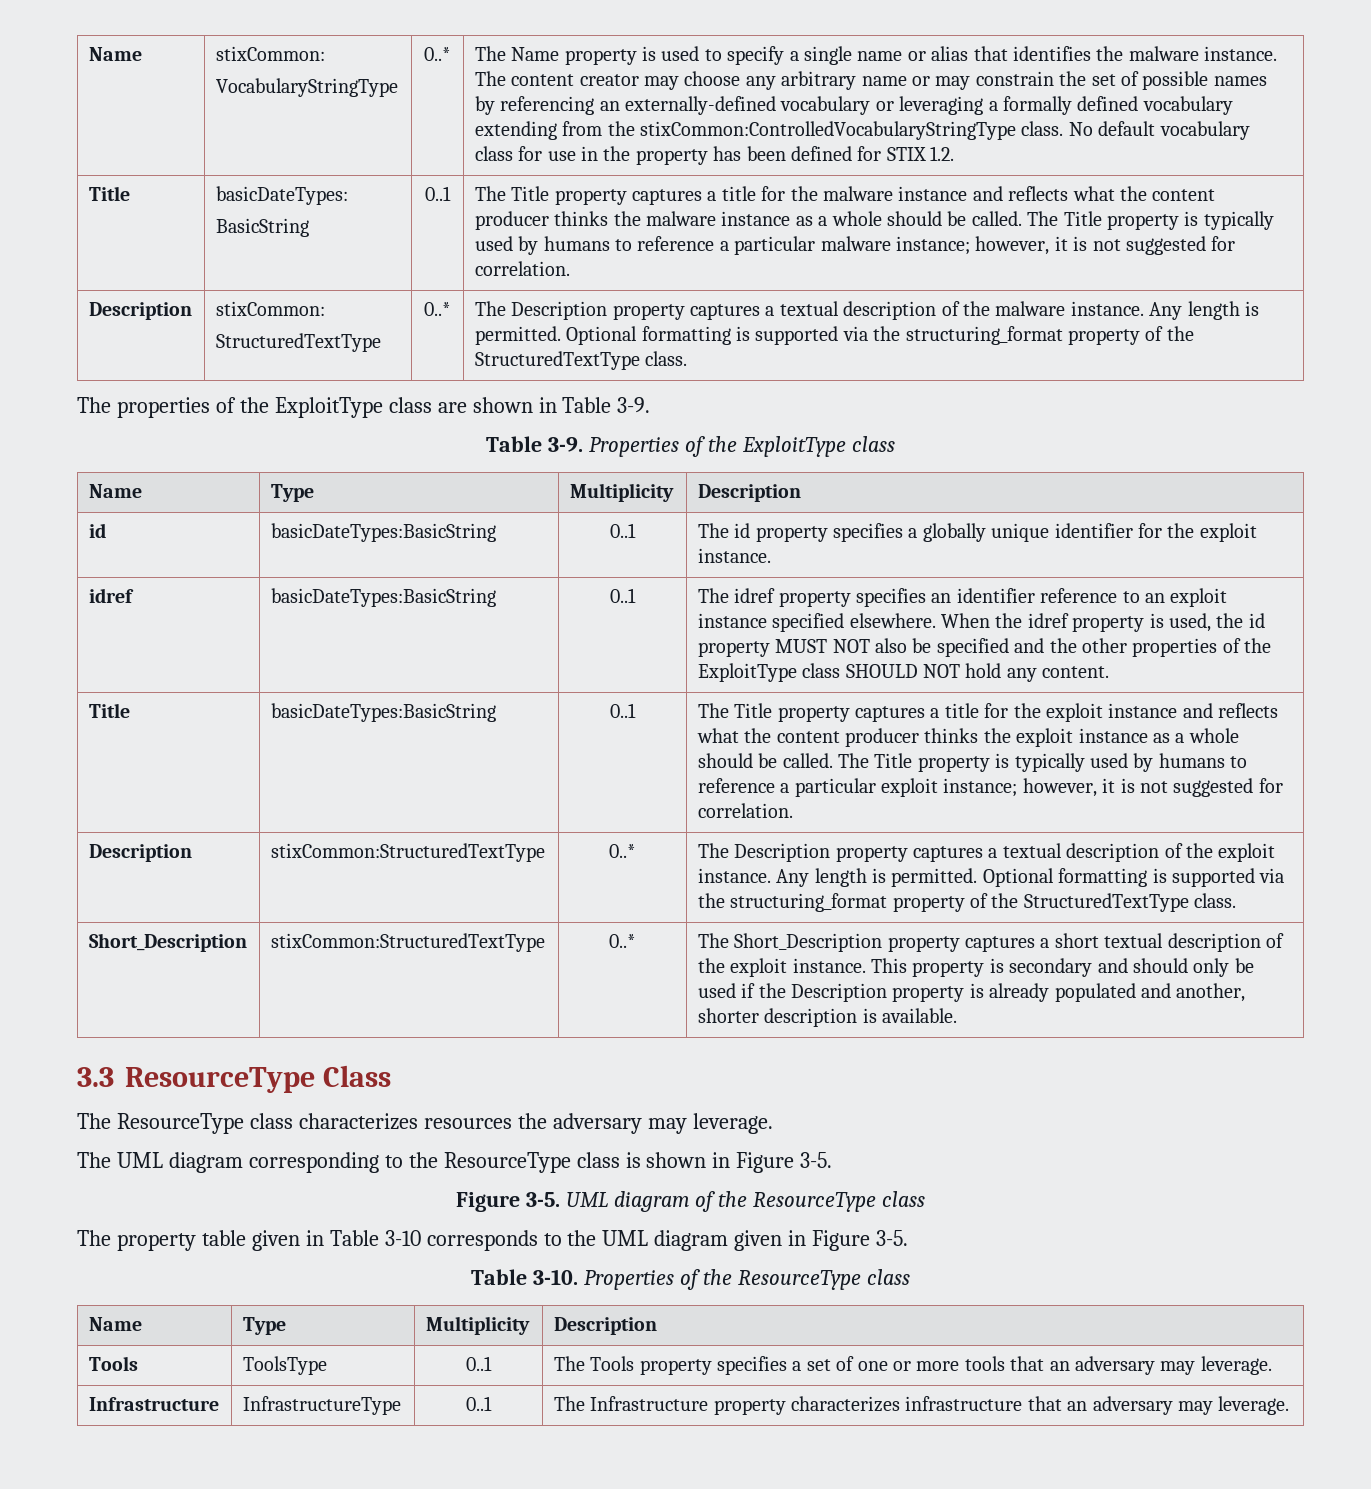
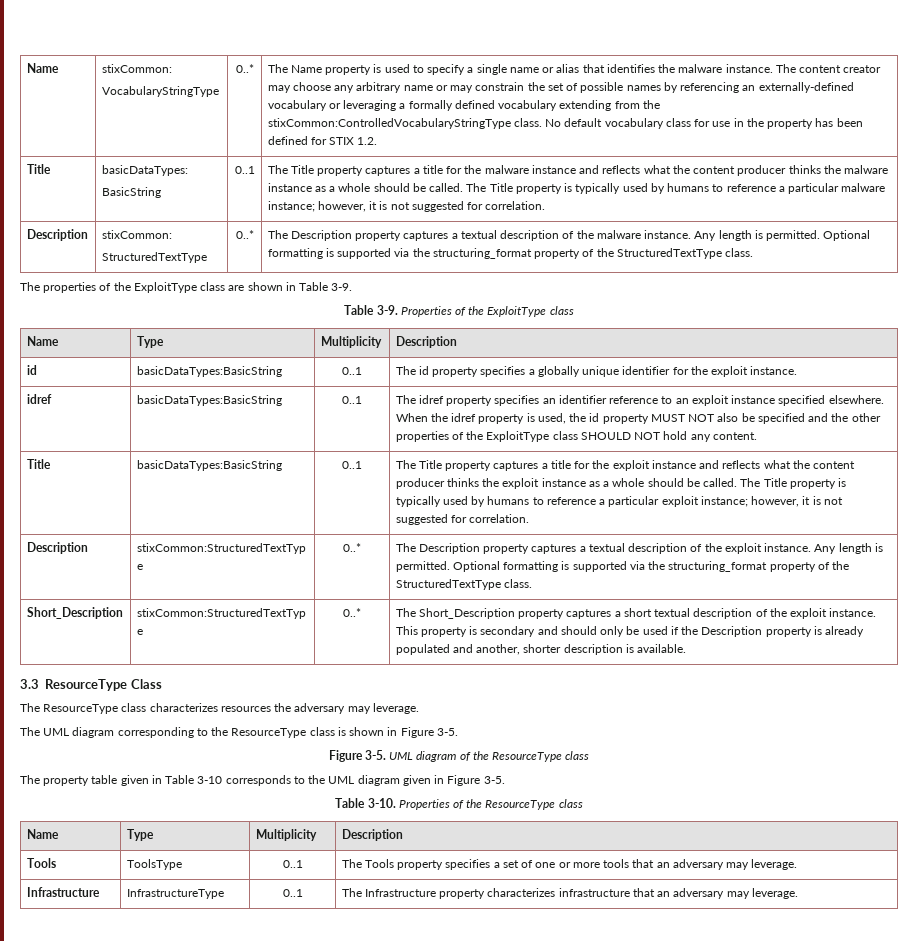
[215,186,348,205] basicDateTypes: -> [101,165,188,176] basicDataTypes:
[270,523,496,542] basicDateTypes:BasicString -> [136,366,282,377] basicDataTypes:BasicString
[270,588,496,607] basicDateTypes:BasicString -> [136,395,282,406] basicDataTypes:BasicString
[270,703,496,722] basicDateTypes:BasicString -> [136,460,282,471] basicDataTypes:BasicString

